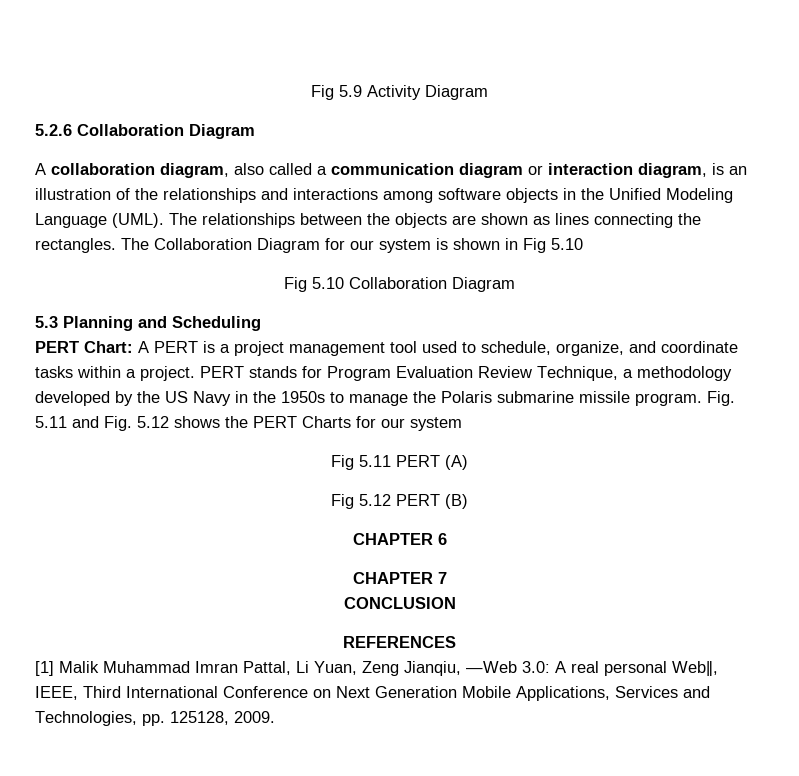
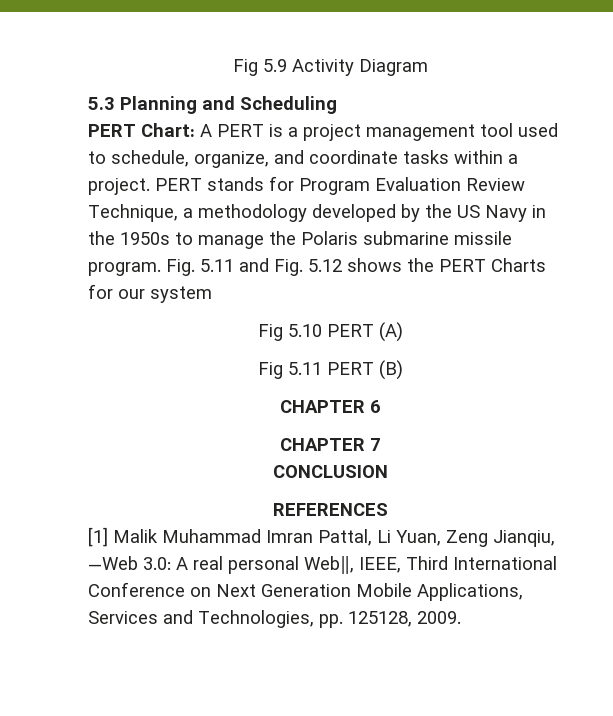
[35,124,255,139] [35,163,747,178] [35,188,733,203] [35,213,701,228] [35,238,583,253] [284,277,515,292] // 5.2.6 Collaboration Diagram // A collaboration diagram, also called a communication diagram or interaction diagram, is an illustration of the relationships and interactions among software objects in the Unified Modeling Language (UML). The relationships between the objects are shown as lines connecting the rectangles. The Collaboration Diagram for our system is shown in Fig 5.10 // Fig 5.10 Collaboration Diagram -> (428, 67) none
[359,455,391,467] 5.11 -> [288,324,322,337] 5.10
[359,494,391,506] 5.12 -> [288,362,322,375] 5.11

